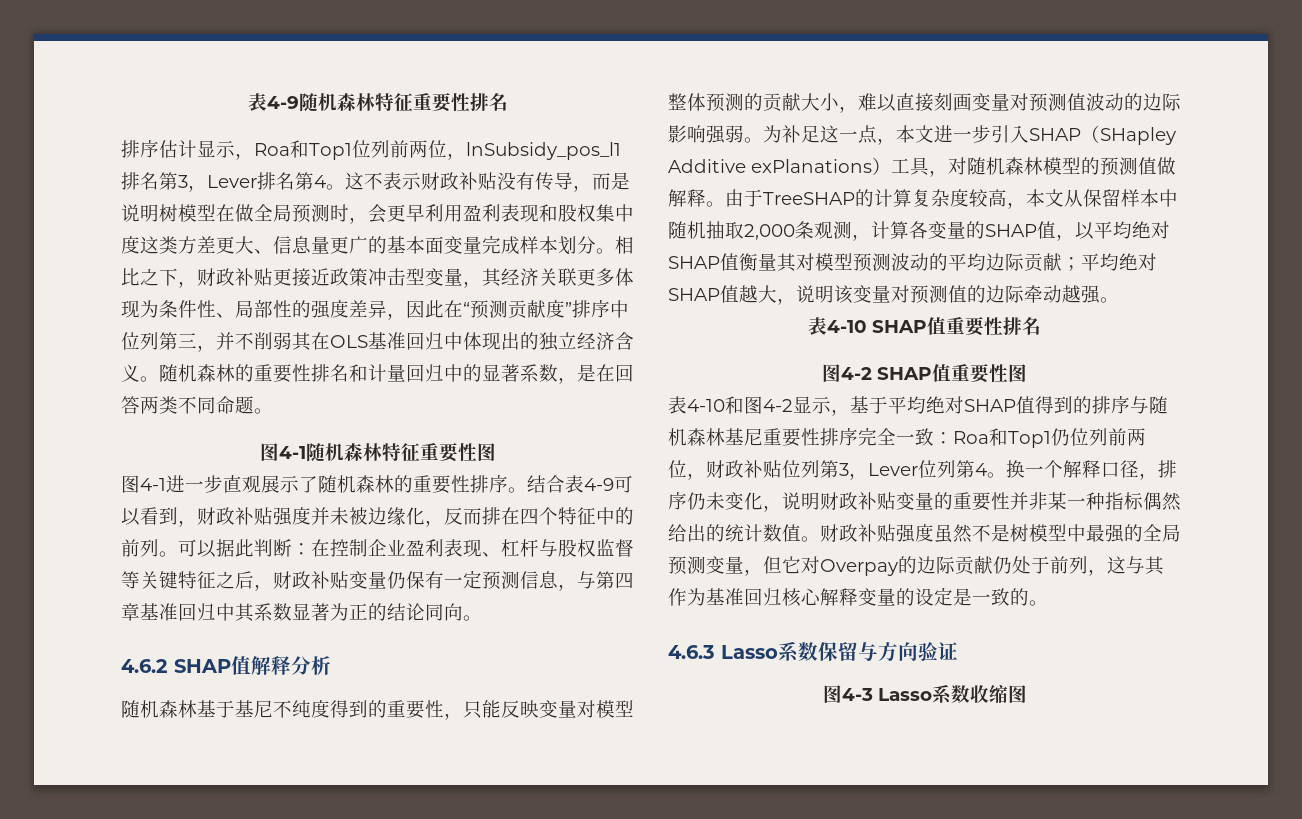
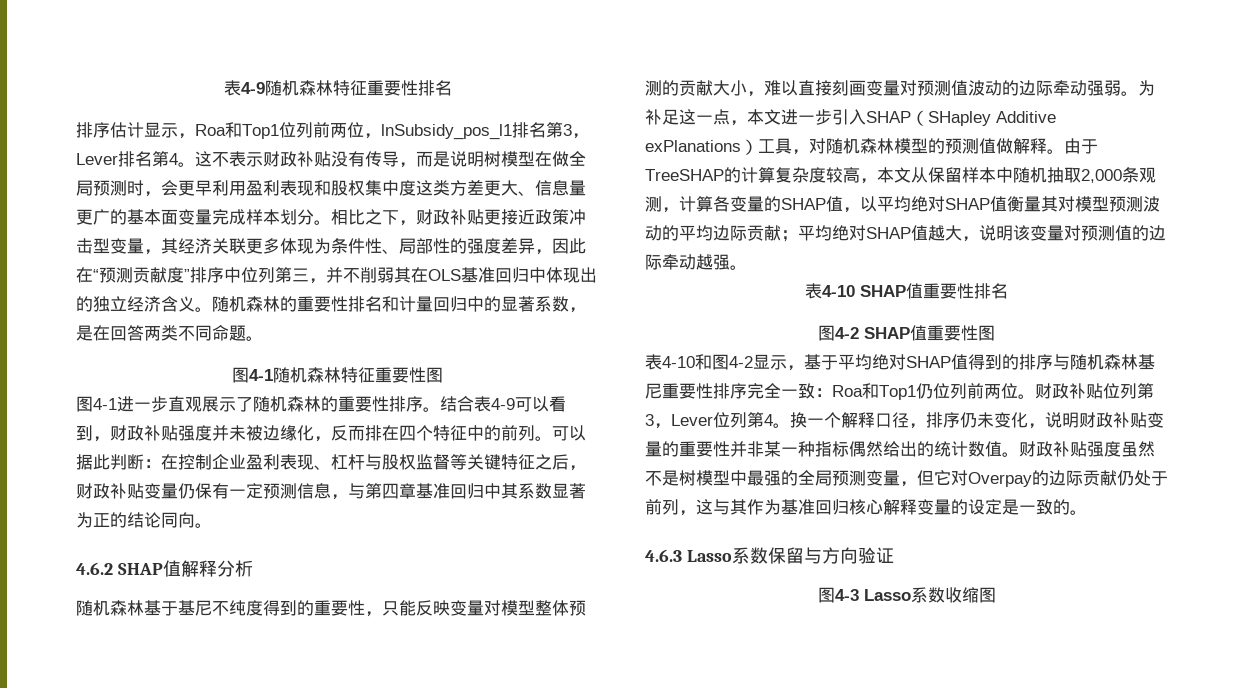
[668,125,706,143] 影响 -> [1053,80,1087,96] 牵动
[687,473,706,480] ， -> [1018,394,1035,399] 。

